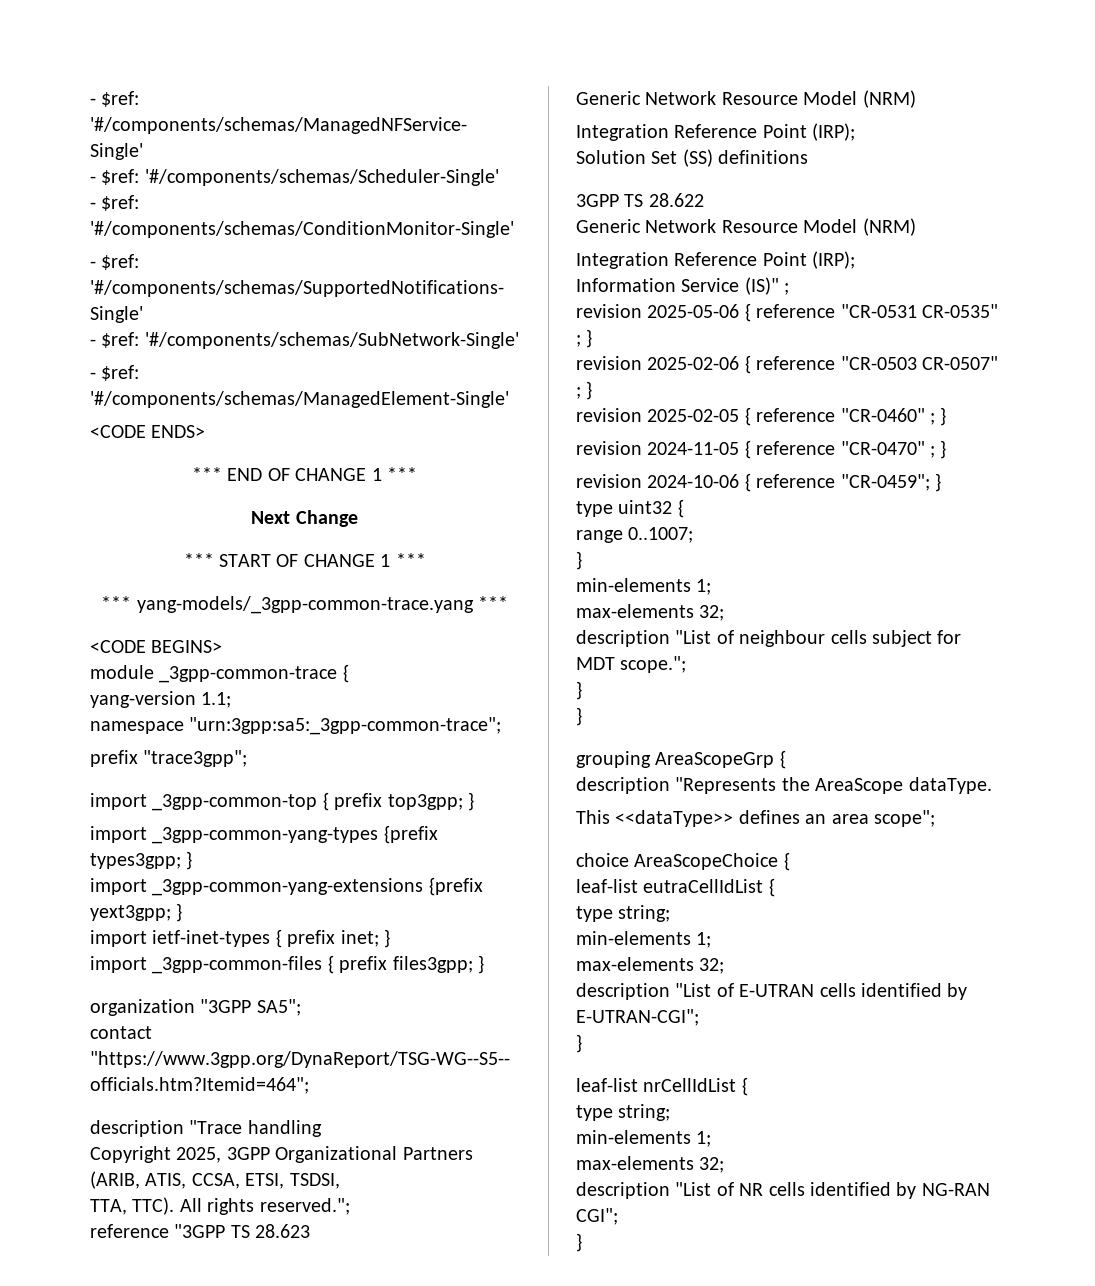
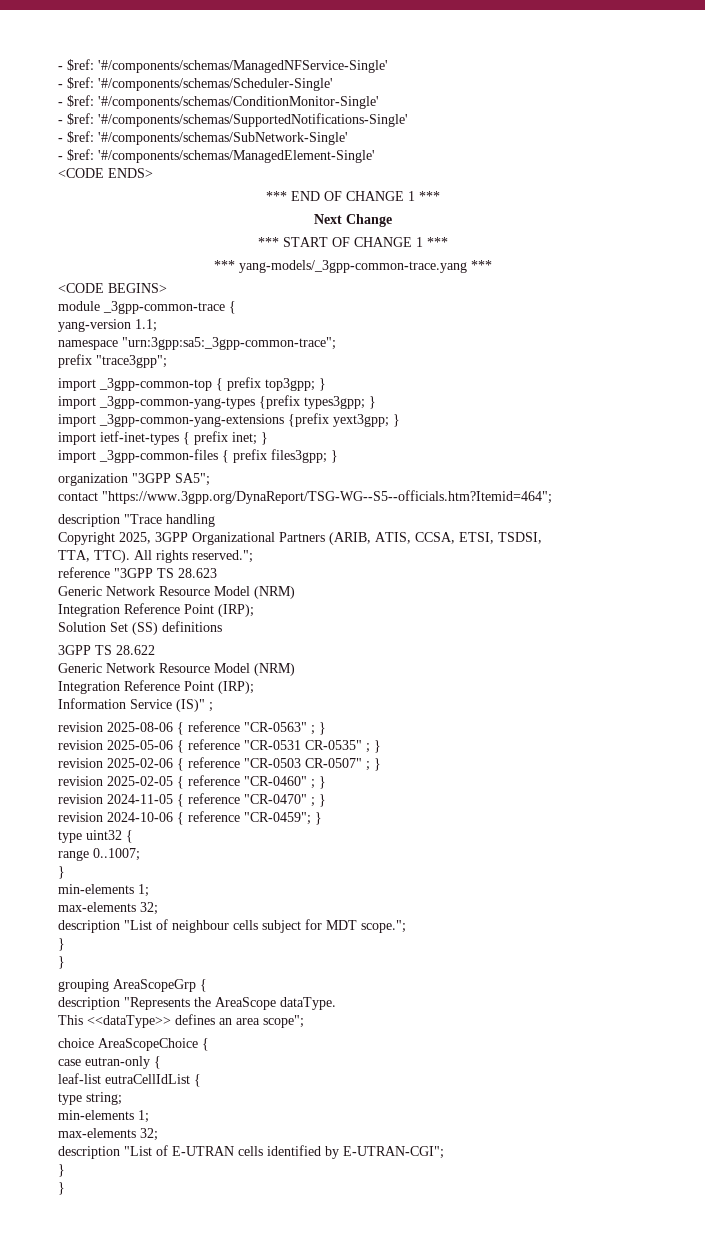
(790, 289) none -> [58,721,326,735] // revision 2025-08-06 { reference "CR-0563" ; }
(790, 861) none -> [58,1056,161,1069] // case eutran-only {
[576,1077,748,1096] [576,1104,671,1121] [576,1130,712,1147] [576,1156,725,1173] [576,1182,990,1199] [576,1208,618,1225] // leaf-list nrCellIdList { // type string; // min-elements 1; // max-elements 32; // description "List of NR cells identified by NG-RAN CGI"; -> (65, 1170) none

